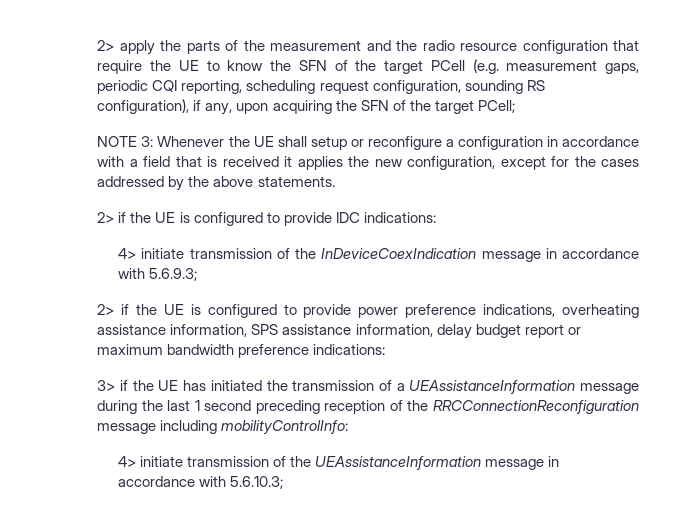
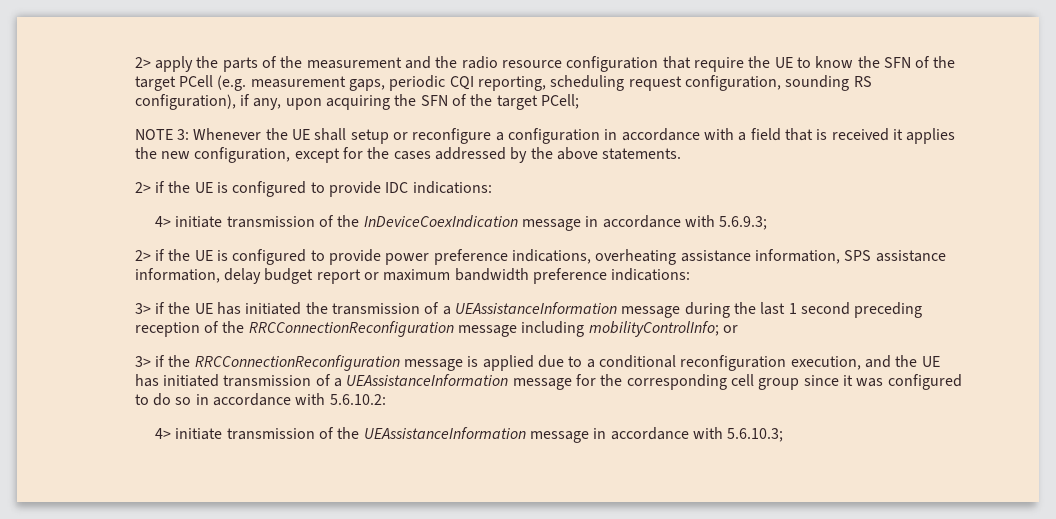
[221,420,349,435] mobilityControlInfo: -> [588,321,738,337] [134,355,940,371] [134,374,962,390] [134,393,386,406] mobilityControlInfo; or // 3> if the RRCConnectionReconfiguration message is applied due to a conditional reconfiguration execution, and the UE has initiated transmission of a UEAssistanceInformation message for the corresponding cell group since it was configured to do so in accordance with 5.6.10.2:

